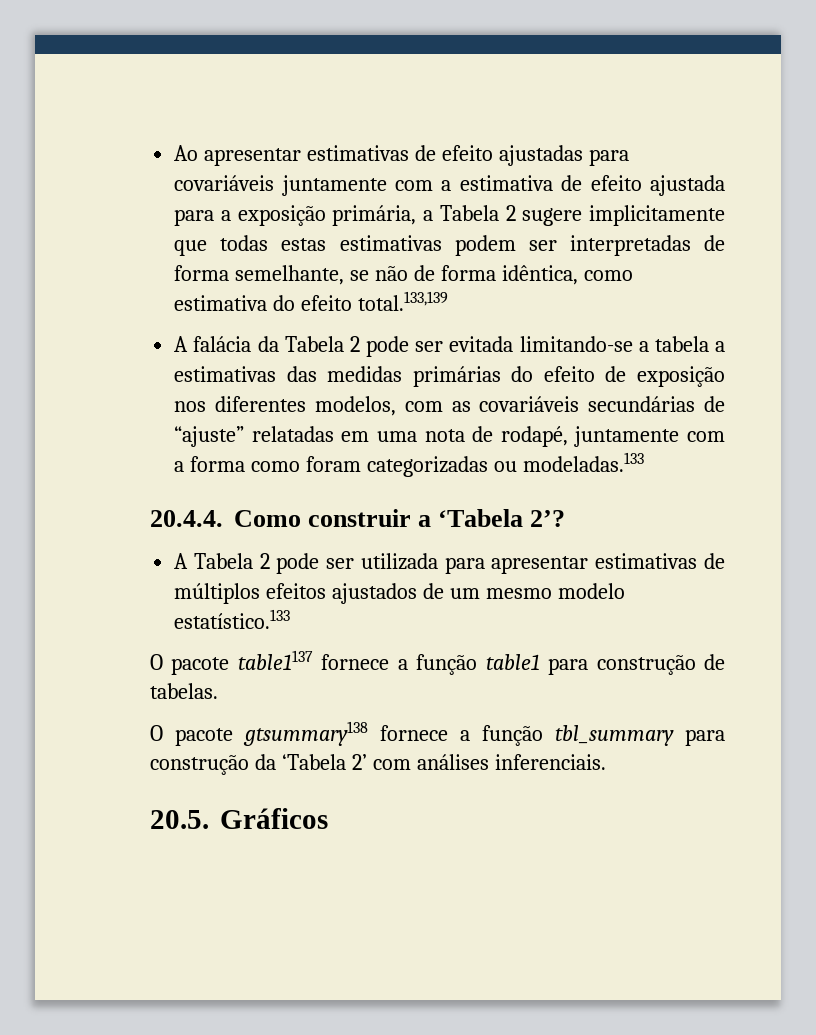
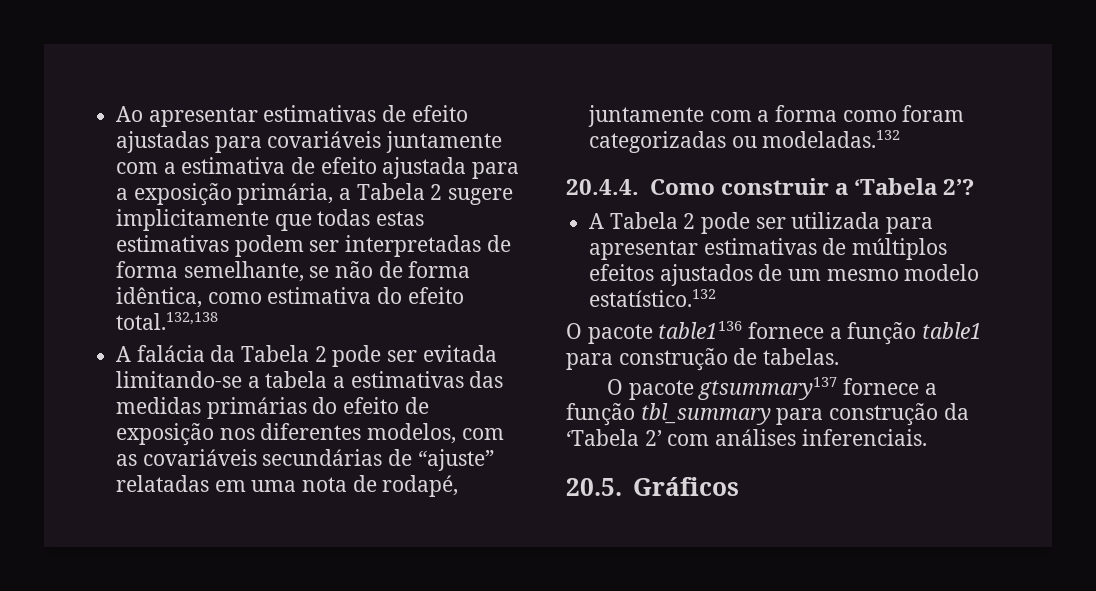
[358,291,449,311] total.133,139 -> [116,312,219,330] total.132,138
[522,452,644,472] modeladas.133 -> [762,130,901,148] modeladas.132
[174,609,291,629] [150,650,313,675] estatístico.133 // O pacote table1137 -> [589,289,717,307] [566,321,743,344] estatístico.132 // O pacote table1136
[243,721,368,746] gtsummary138 -> [698,377,838,400] gtsummary137

